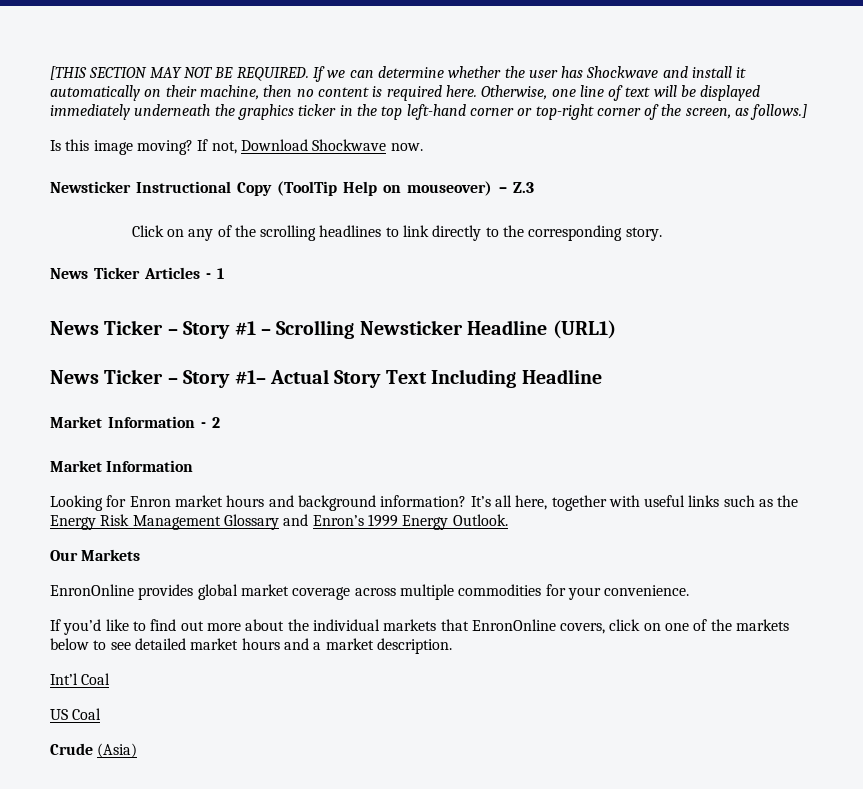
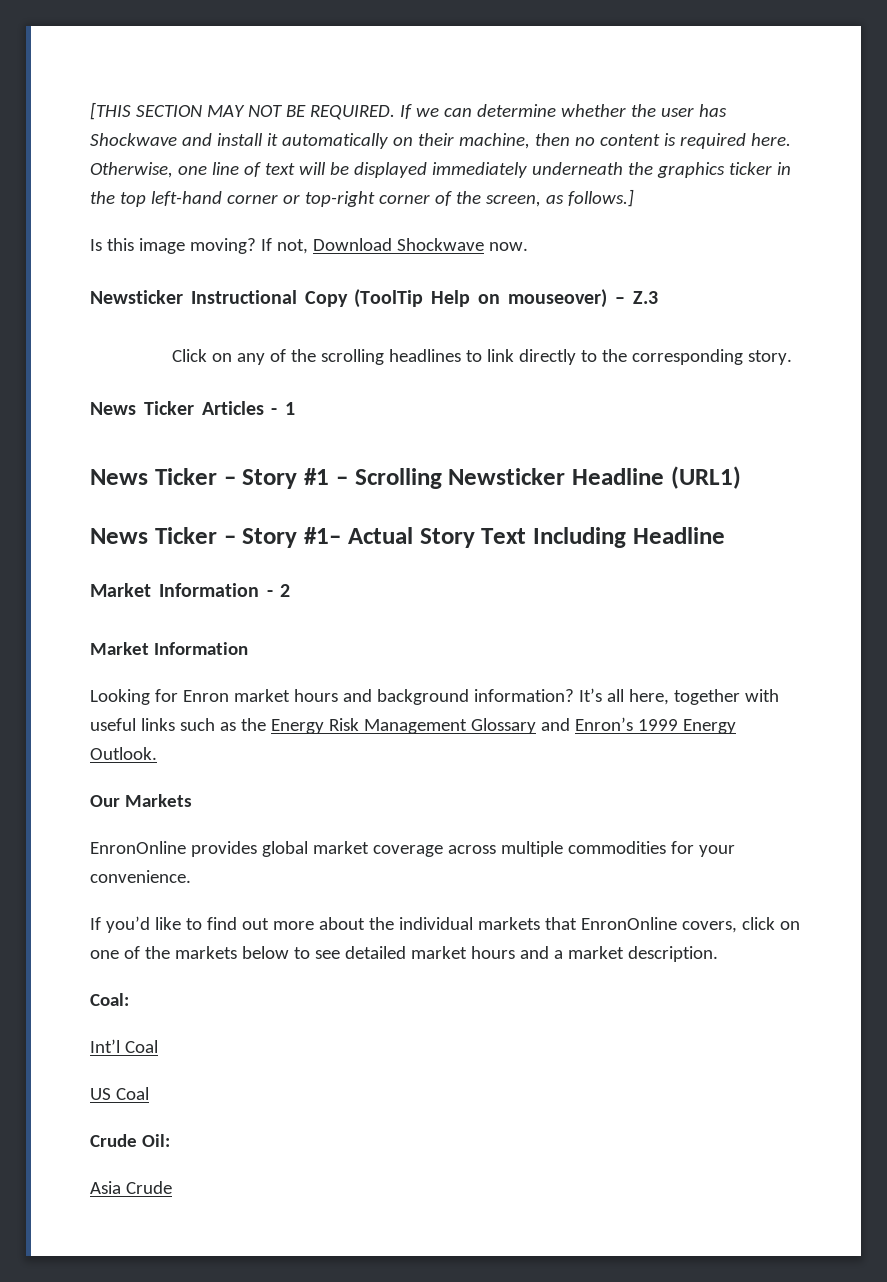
(452, 646) none -> [90,993,129,1006] // Coal:
[97,743,138,758] (Asia) -> [141,1134,170,1147] [90,1181,172,1194] Oil: // Asia Crude

